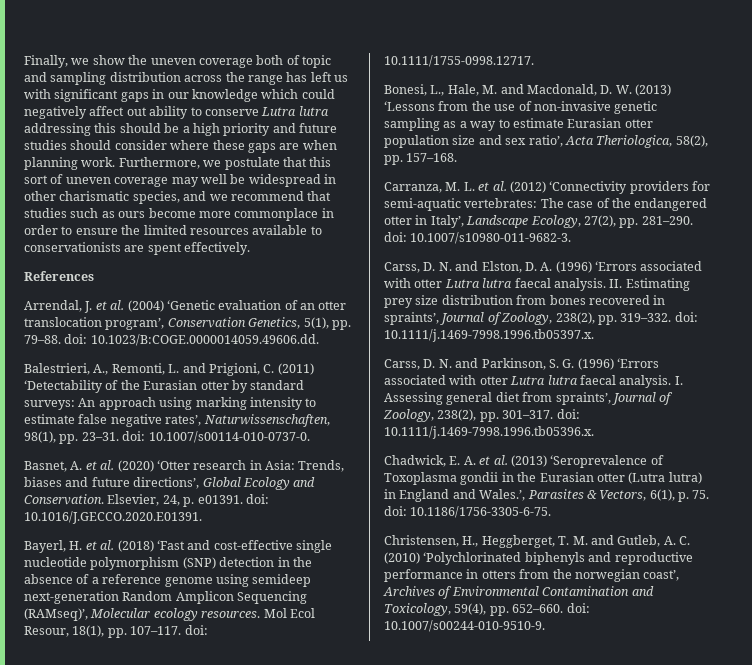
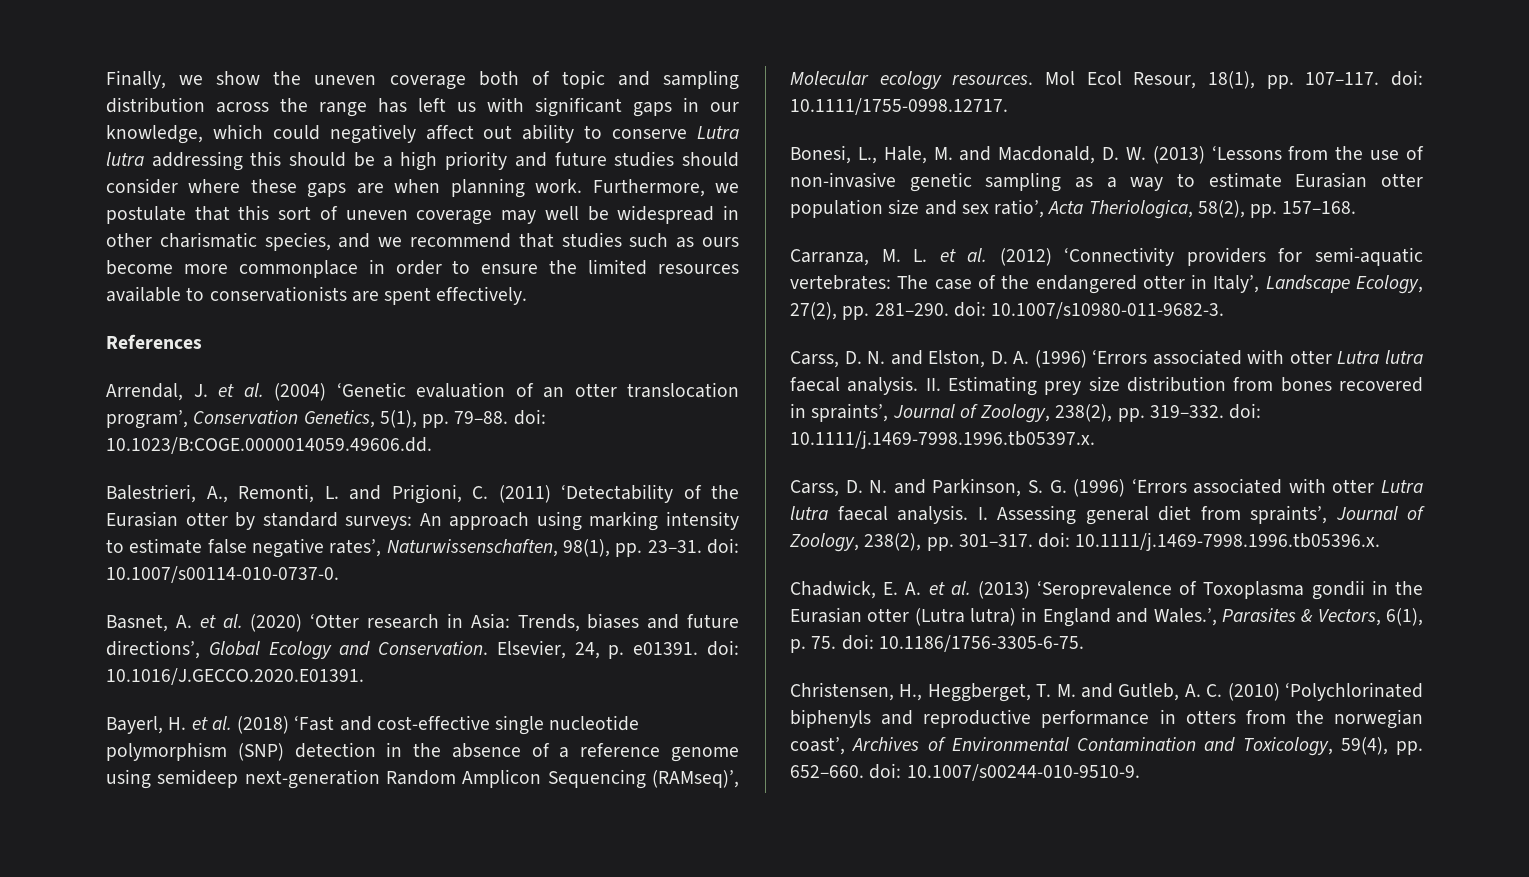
[191,89,258,102] knowledge -> [106,125,203,144] knowledge,

